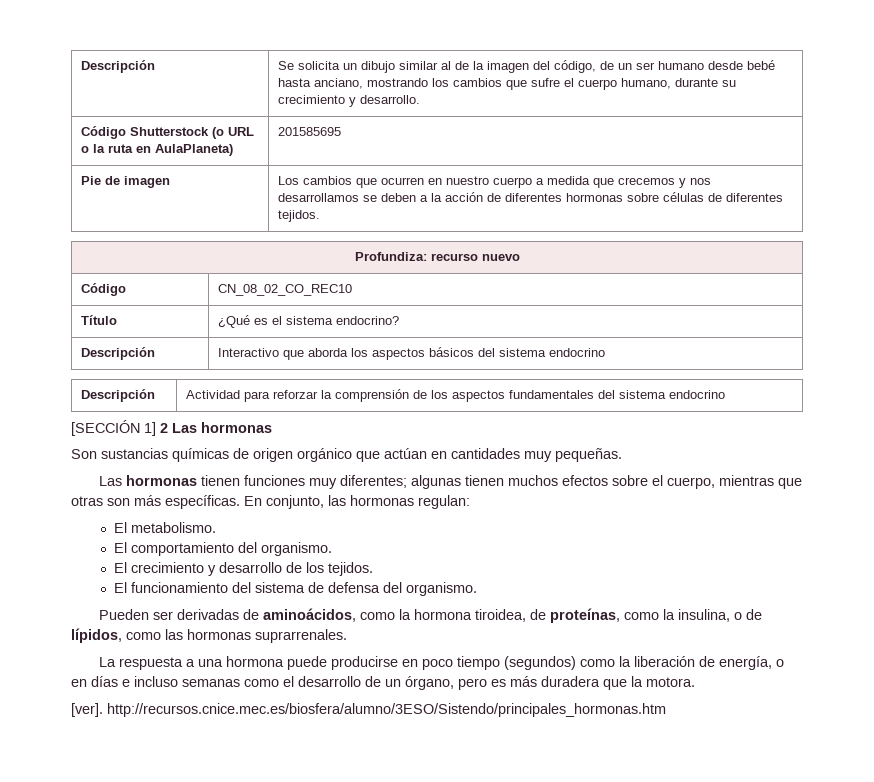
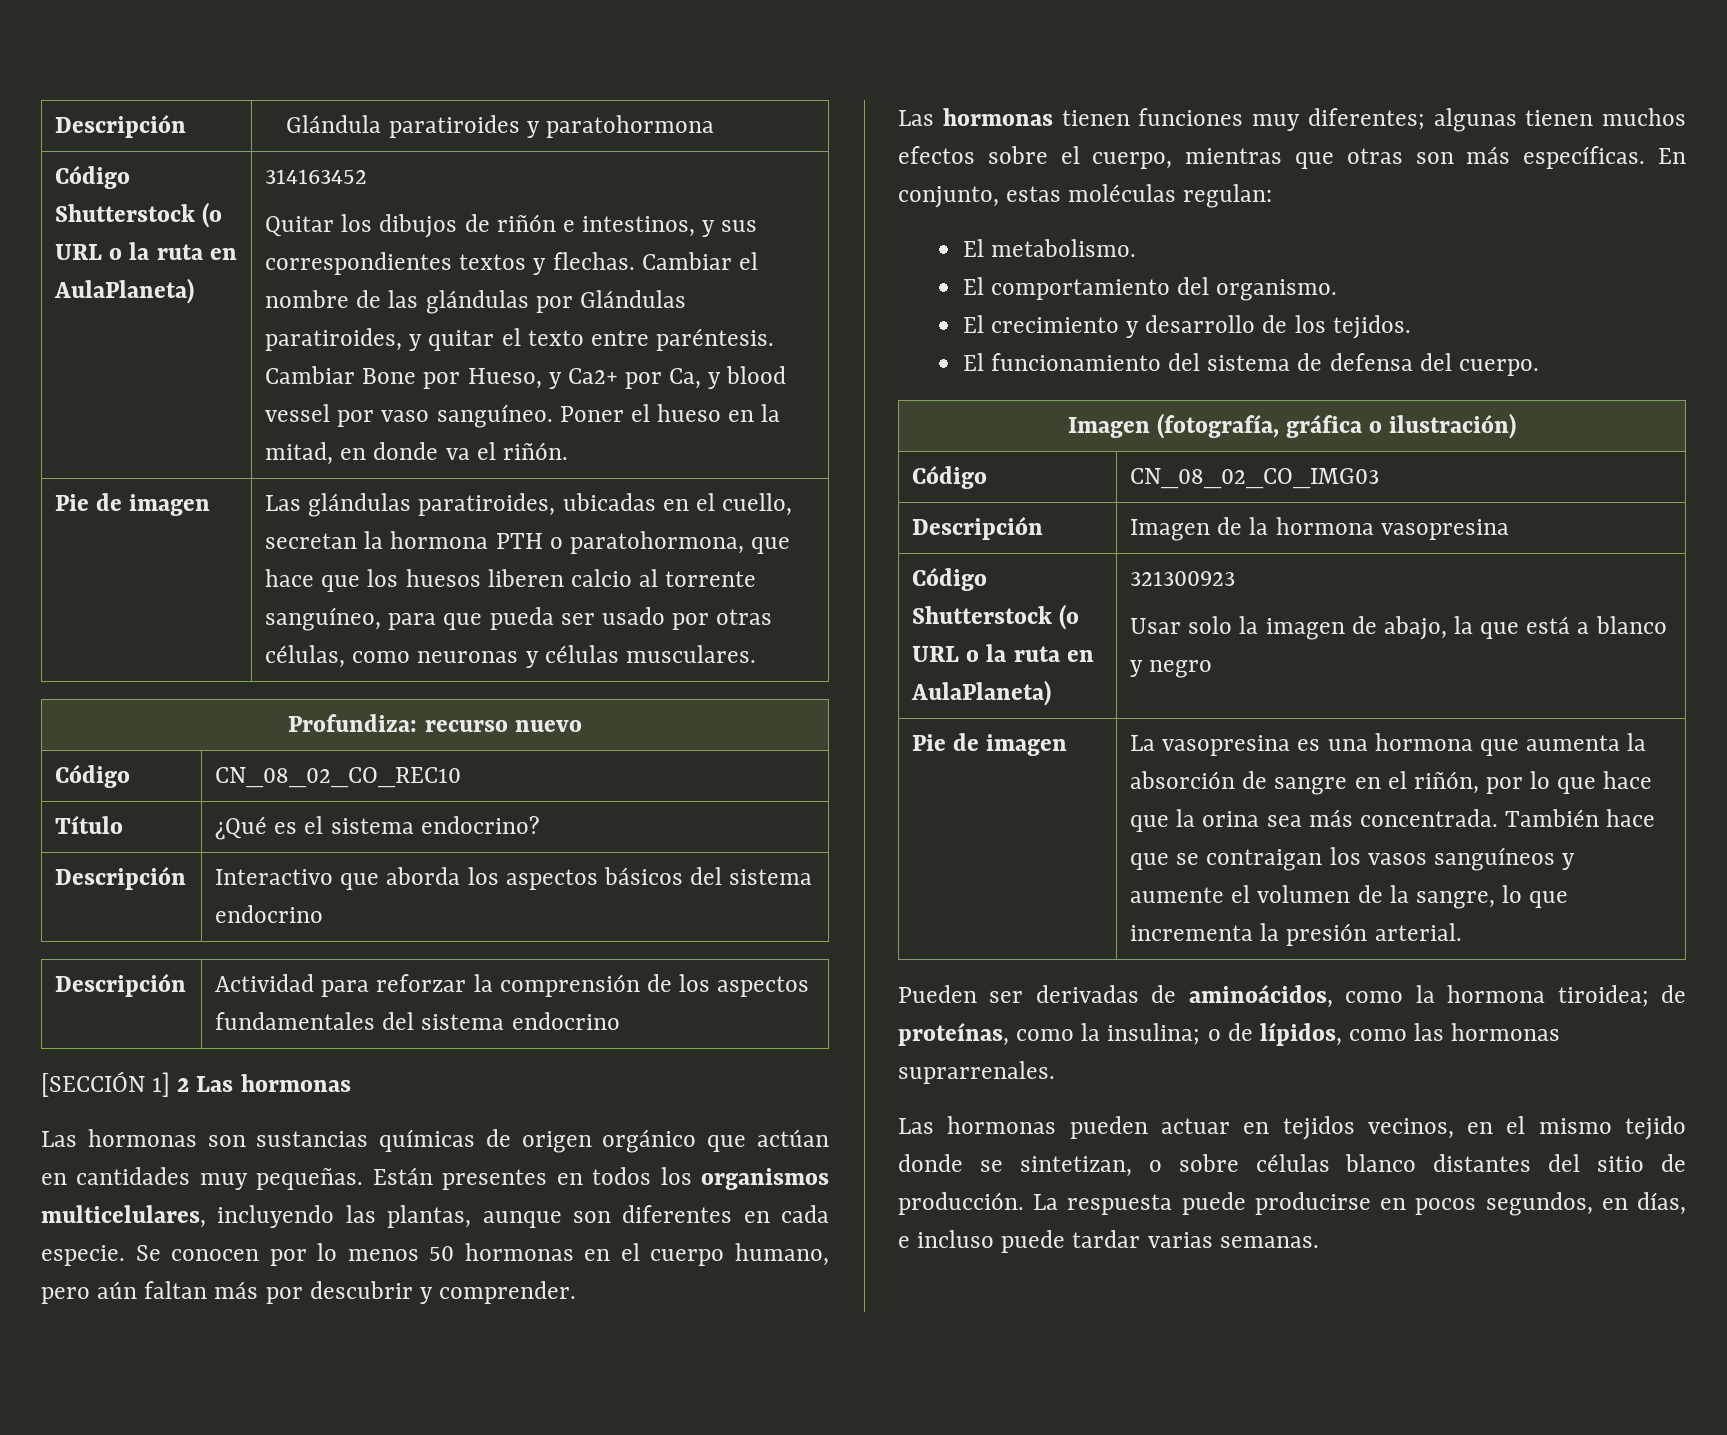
[81,60,156,73] [278,60,776,73] [278,78,737,90] [278,95,421,107] [81,126,255,139] [81,144,234,156] [278,127,342,136] [81,176,171,188] [278,176,712,188] [278,192,784,202] [278,210,321,222] Descripción | Se solicita un dibujo similar al de la imagen del código, de un ser humano desde bebé hasta anciano, mostrando los cambios que sufre el cuerpo humano, durante su crecimiento y desarrollo. // Código Shutterstock (o URL o la ruta en AulaPlaneta) | 201585695 // Pie de imagen | Los cambios que ocurren en nuestro cuerpo a medida que crecemos y nos desarrollamos se deben a la acción de diferentes hormonas sobre células de diferentes tejidos. -> [55,114,187,138] [286,115,714,138] [55,165,131,189] [55,202,223,228] [55,242,237,260] [54,278,195,304] [265,169,368,184] [265,214,758,238] [265,252,758,275] [265,290,686,314] [265,328,774,351] [265,366,787,389] [265,404,781,428] [265,442,568,465] [55,493,211,516] [265,493,792,517] [265,531,790,554] [265,569,757,592] [265,607,773,631] [265,645,756,668] Descripción | Glándula paratiroides y paratohormona // Código Shutterstock (o URL o la ruta en AulaPlaneta) | 314163452 // Quitar los dibujos de riñón e intestinos, y sus correspondientes textos y flechas. Cambiar el nombre de las glándulas por Glándulas paratiroides, y quitar el texto entre paréntesis. Cambiar Bone por Hueso, y Ca2+ por Ca, y blood vessel por vaso sanguíneo. Poner el hueso en la mitad, en donde va el riñón. // Pie de imagen | Las glándulas paratiroides, ubicadas en el cuello, secretan la hormona PTH o paratohormona, que hace que los huesos liberen calcio al torrente sanguíneo, para que pueda ser usado por otras células, como neuronas y células musculares.
[71,449,97,459] Son -> [41,1129,246,1147] Las hormonas son
(622, 455) none -> [372,1167,830,1190] [41,1205,829,1228] [41,1243,829,1266] [41,1281,577,1304] Están presentes en todos los organismos multicelulares, incluyendo las plantas, aunque son diferentes en cada especie. Se conocen por lo menos 50 hormonas en el cuerpo humano, pero aún faltan más por descubrir y comprender.
[328,495,414,506] las hormonas -> [1006,184,1177,202] estas moléculas
[406,582,478,596] organismo. -> [1458,359,1539,376] [1067,413,1517,439] [912,465,988,489] [1130,468,1380,489] [912,516,1044,540] [1130,517,1509,541] [912,567,988,591] [912,604,1080,630] [912,644,1094,662] [911,680,1052,706] [1130,571,1236,586] [1130,616,1667,640] [1130,660,1213,678] [912,733,1068,756] [1130,733,1647,756] [1130,771,1653,795] [1130,809,1656,832] [1130,847,1575,871] [1130,885,1569,909] [1130,923,1462,946] cuerpo. // Imagen (fotografía, gráfica o ilustración) // Código | CN_08_02_CO_IMG03 // Descripción | Imagen de la hormona vasopresina // Código Shutterstock (o URL o la ruta en AulaPlaneta) | 321300923 // Usar solo la imagen de abajo, la que está a blanco y negro // Pie de imagen | La vasopresina es una hormona que aumenta la absorción de sangre en el riñón, por lo que hace que la orina sea más concentrada. También hace que se contraigan los vasos sanguíneos y aumente el volumen de la sangre, lo que incrementa la presión arterial.
[475,609,527,622] tiroidea, -> [1557,985,1649,1007] tiroidea;
[678,609,731,622] insulina, -> [1107,1023,1201,1045] insulina;
[99,656,785,670] [71,676,695,690] [71,703,666,717] La respuesta a una hormona puede producirse en poco tiempo (segundos) como la liberación de energía, o en días e incluso semanas como el desarrollo de un órgano, pero es más duradera que la motora. // [ver]. http://recursos.cnice.mec.es/biosfera/alumno/3ESO/Sistendo/principales_hormonas.htm -> [898,1116,1686,1140] [898,1154,1686,1177] [898,1192,1686,1216] [898,1230,1319,1253] Las hormonas pueden actuar en tejidos vecinos, en el mismo tejido donde se sintetizan, o sobre células blanco distantes del sitio de producción. La respuesta puede producirse en pocos segundos, en días, e incluso puede tardar varias semanas.

